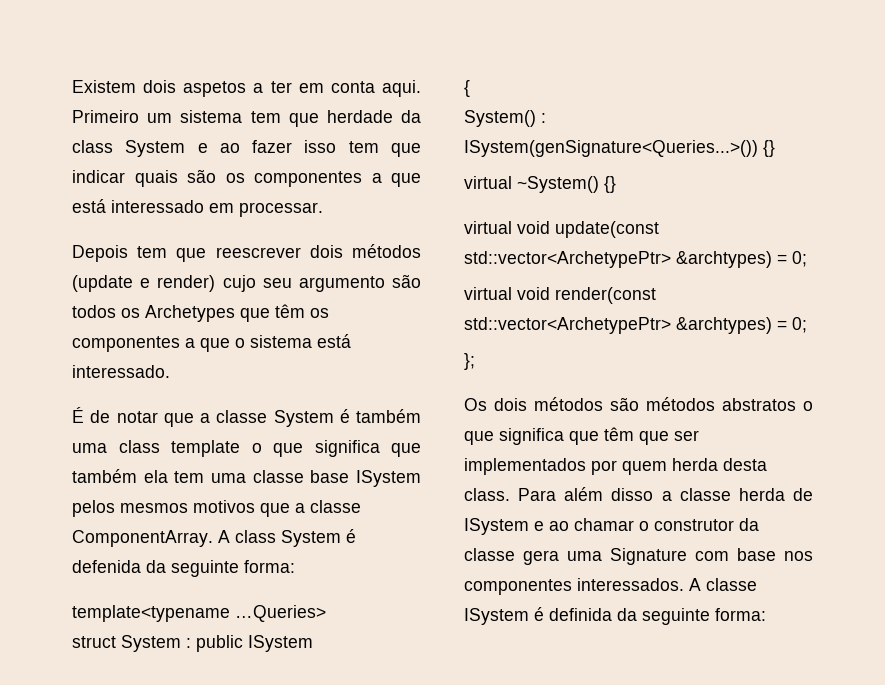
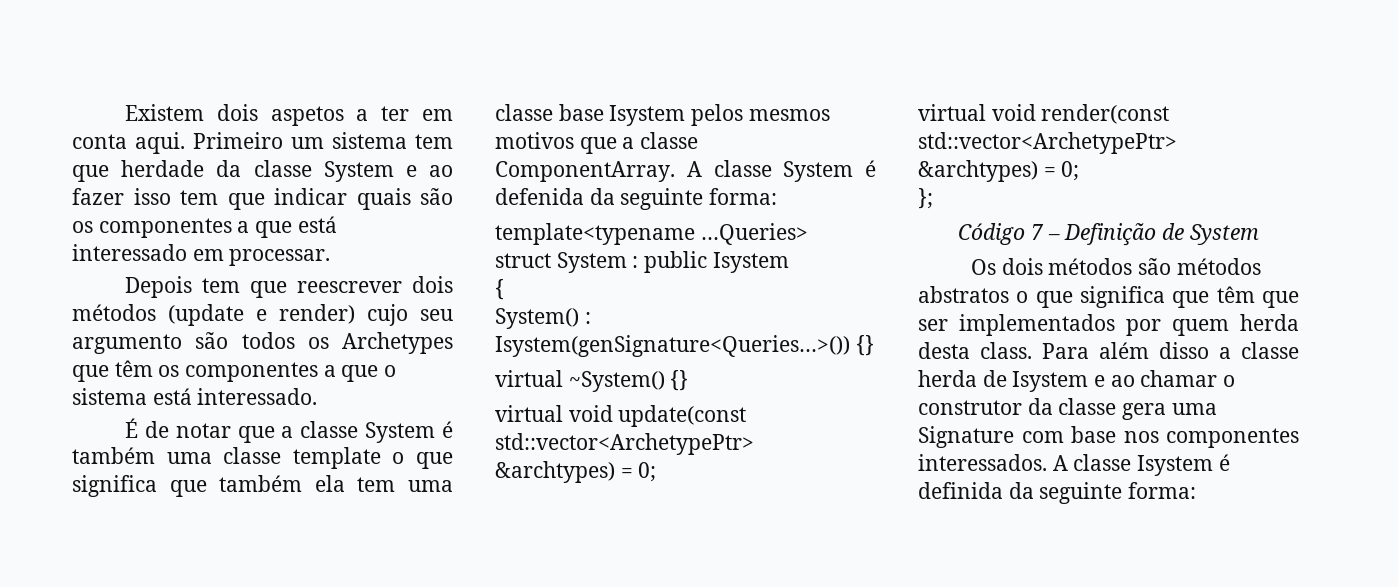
[72,140,113,153] class -> [253,160,312,177] classe
[118,440,160,453] class -> [223,447,282,464] classe
[356,470,421,487] ISystem -> [609,105,686,126] Isystem
[235,530,276,543] class -> [713,160,772,177] classe
[248,635,313,652] ISystem -> [712,252,789,273] Isystem
[464,140,758,157] ISystem(genSignature<Queries...>()) -> [495,335,850,357] Isystem(genSignature<Queries…>())
(475, 361) none -> [958,223,1259,246] // Código 7 – Definição de System
[464,518,529,535] ISystem -> [1012,371,1089,392] Isystem
[464,608,529,625] ISystem -> [1137,455,1214,476] Isystem

